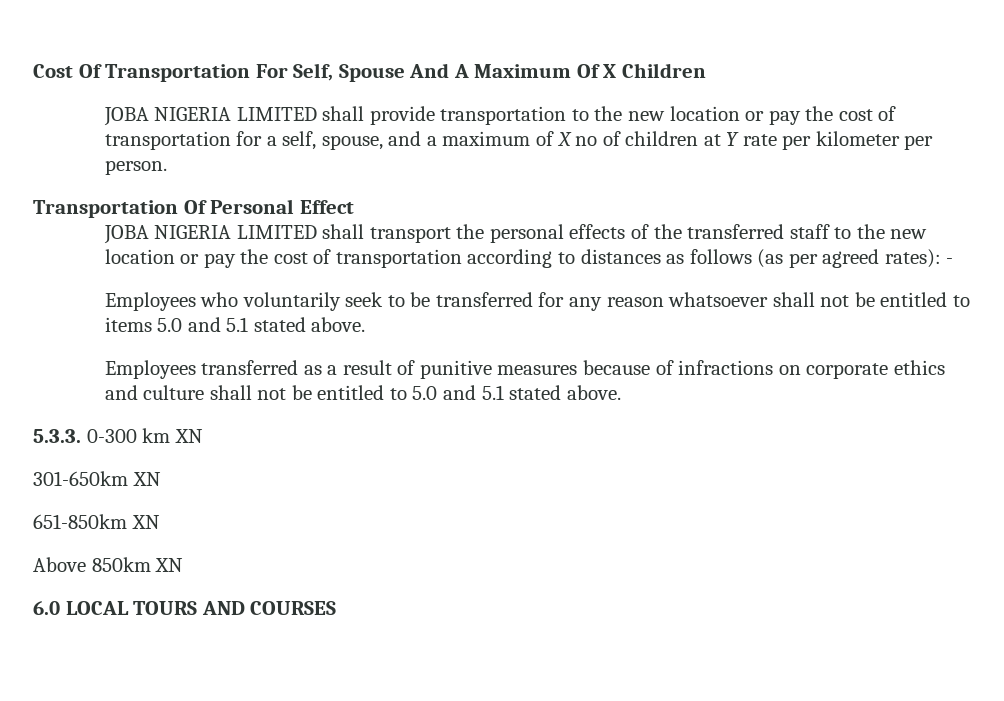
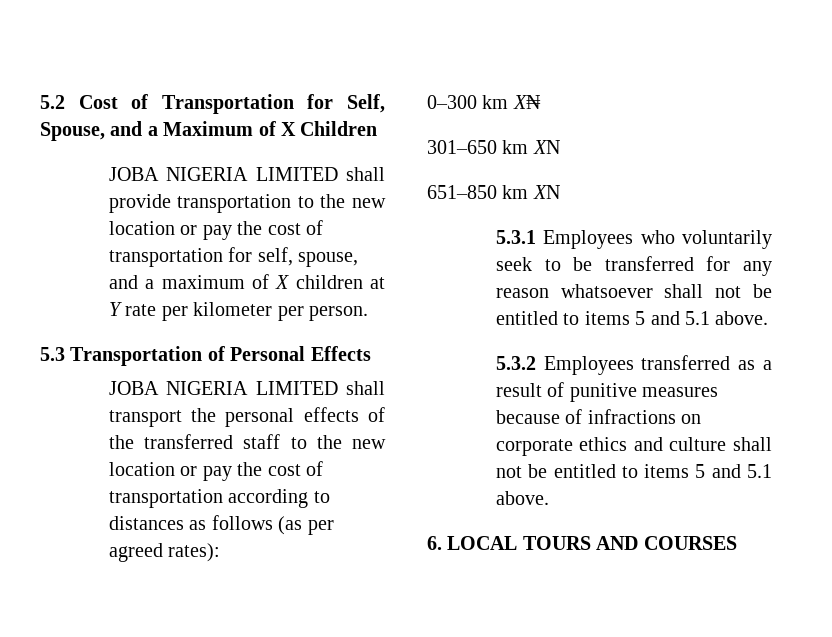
[33,63,600,82] Cost Of Transportation For Self, Spouse And A Maximum Of -> [40,94,385,114] [40,121,276,141] 5.2 Cost of Transportation for Self, Spouse, and a Maximum of
[266,136,277,146] a -> (253, 254) none
[575,131,621,146] no of -> (290, 282) none
[33,199,354,218] Transportation Of Personal Effect -> [40,346,371,366] 5.3 Transportation of Personal Effects
[946,258,954,264] - // -> [427,95,541,109] [427,140,560,154] [427,185,560,199] [495,230,536,244] // 0–300 km X₦ // 301–650 km XN // 651–850 km XN // 5.3.1
[157,317,366,332] 5.0 and 5.1 stated above. // -> [635,311,769,325] [495,356,536,370] 5 and 5.1 above. // 5.3.2
[412,385,621,400] [33,428,203,443] [33,471,161,486] [33,514,160,529] [33,557,184,572] [33,601,60,615] 5.0 and 5.1 stated above. // 5.3.3. 0-300 km XN // 301-650km XN // 651-850km XN // Above 850km XN // 6.0 -> [644,464,772,478] [495,491,549,505] [427,536,442,550] items 5 and 5.1 above. // 6.

